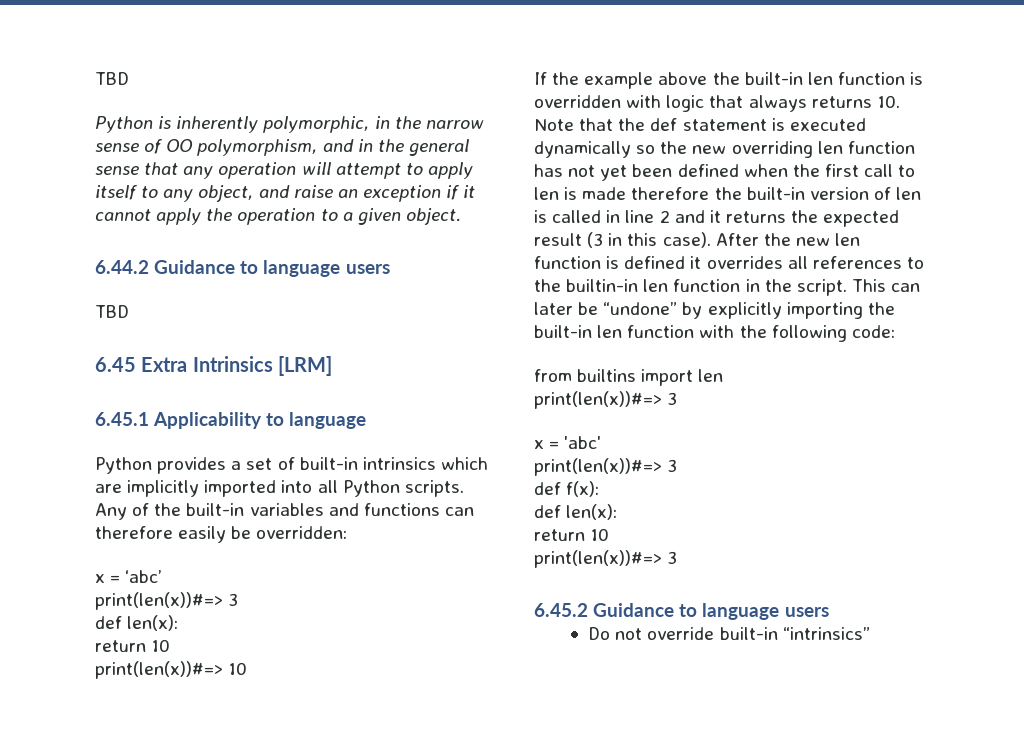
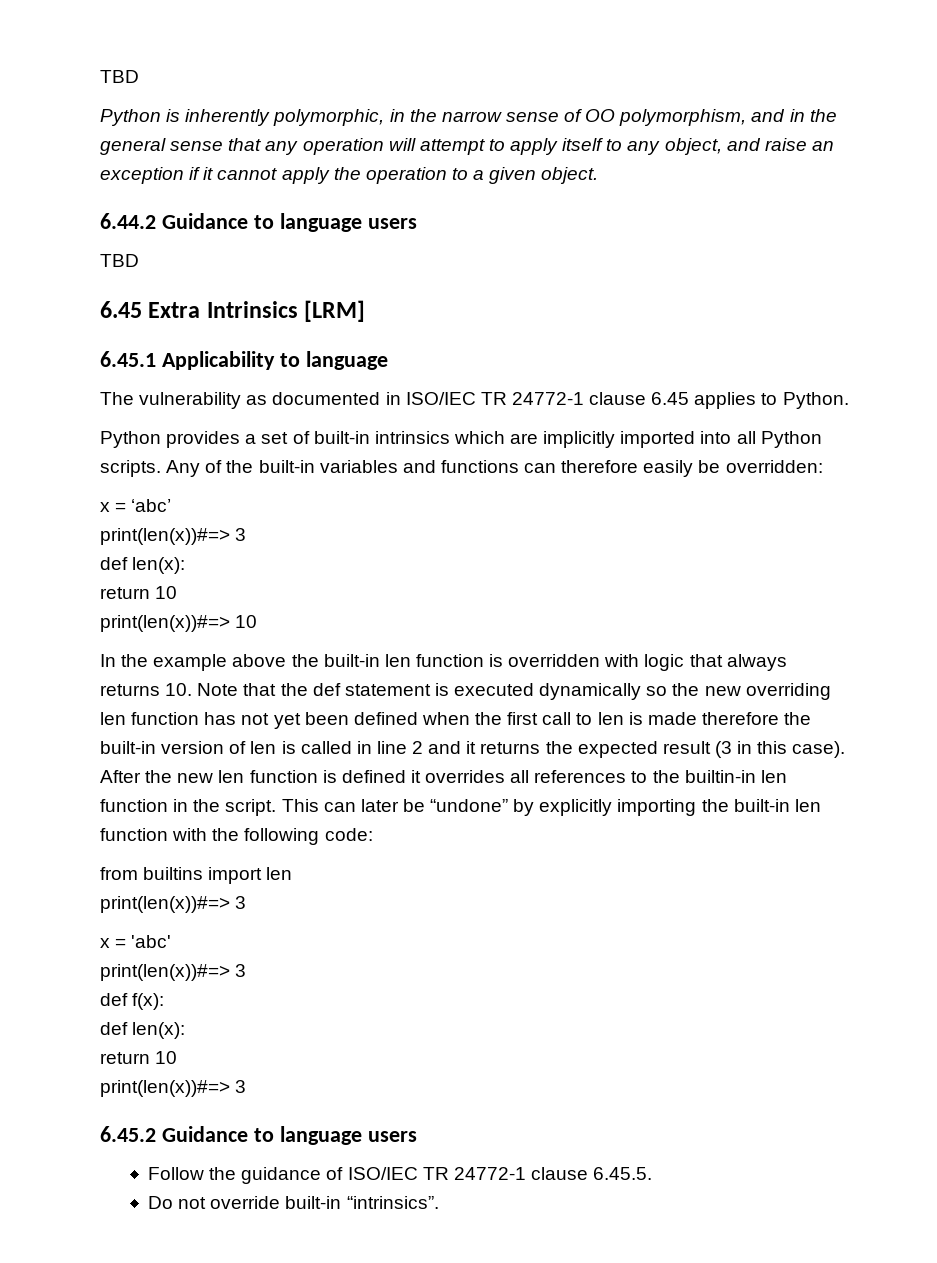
(367, 420) none -> [100,392,849,409] // The vulnerability as documented in ISO/IEC TR 24772-1 clause 6.45 applies to Python.
[534,72,547,85] If -> [100,654,116,667] In
(829, 612) none -> [147,1167,653,1184] // Follow the guidance of ISO/IEC TR 24772-1 clause 6.45.5.
[782,627,870,640] “intrinsics” -> [346,1196,439,1209] “intrinsics”.

